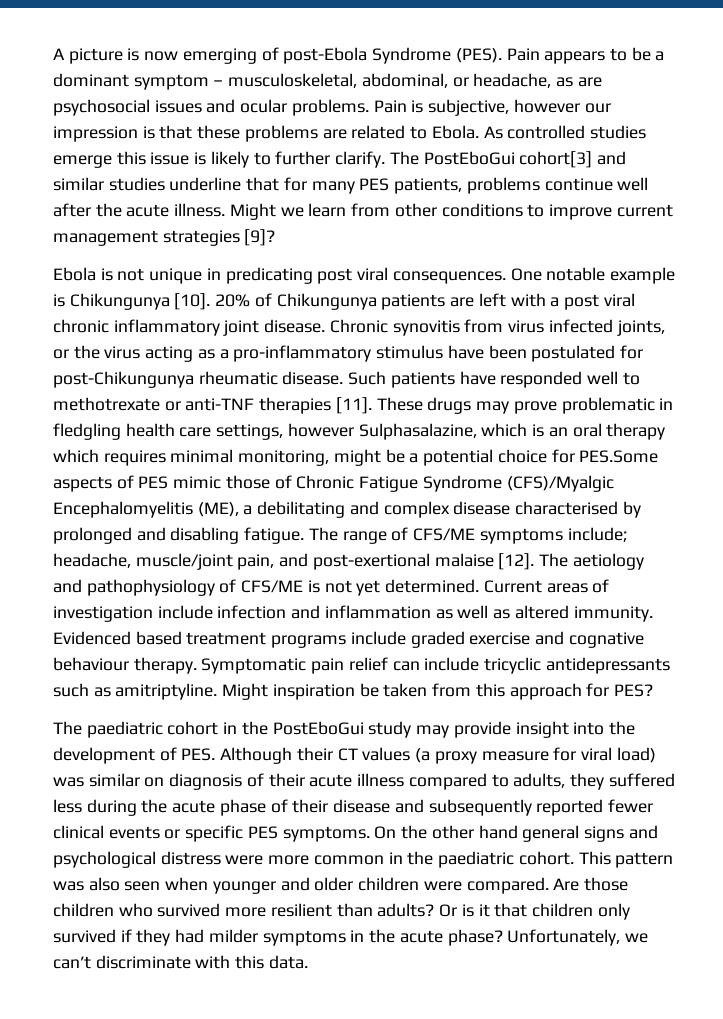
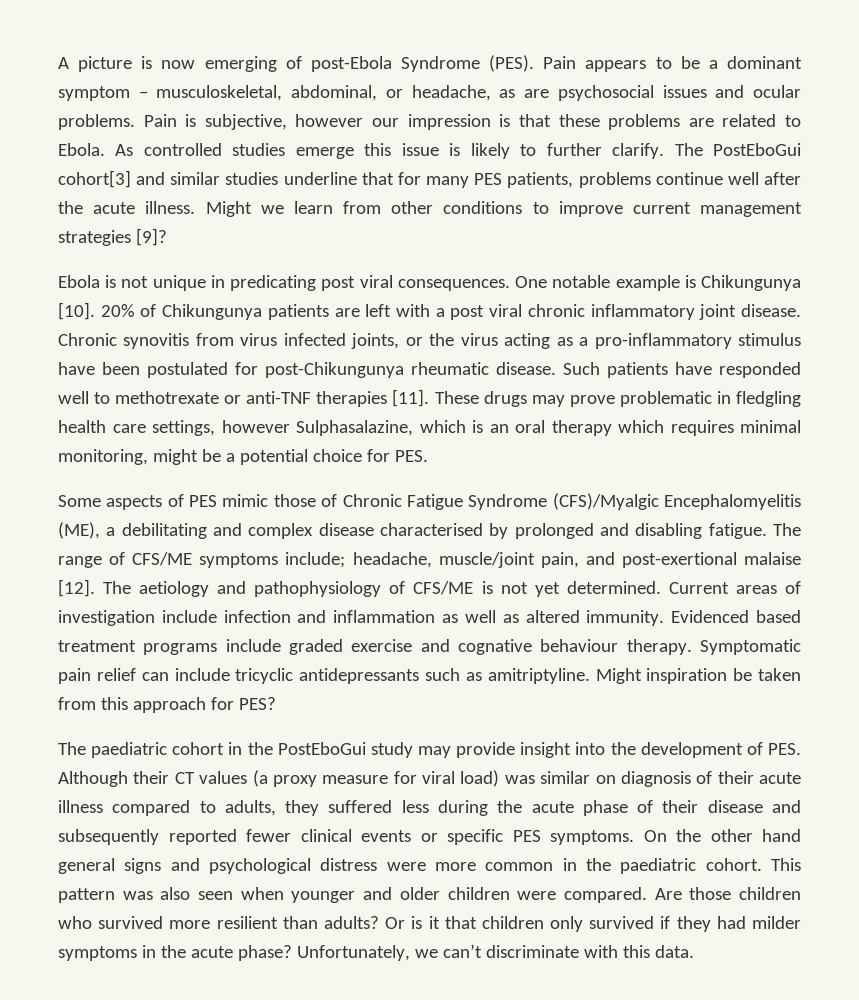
[579,450,659,463] PES.Some -> [394,450,428,462] [58,495,101,507] PES. // Some

